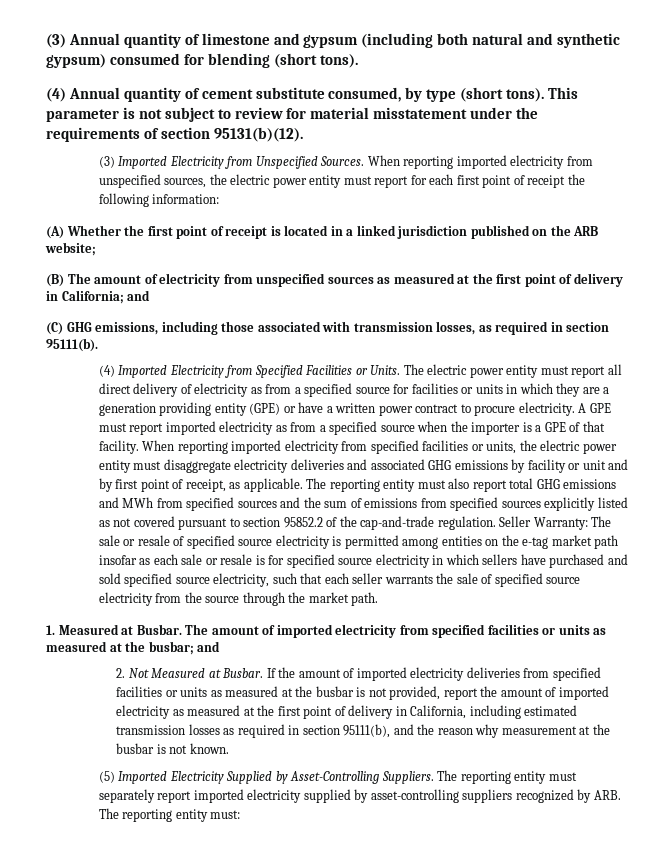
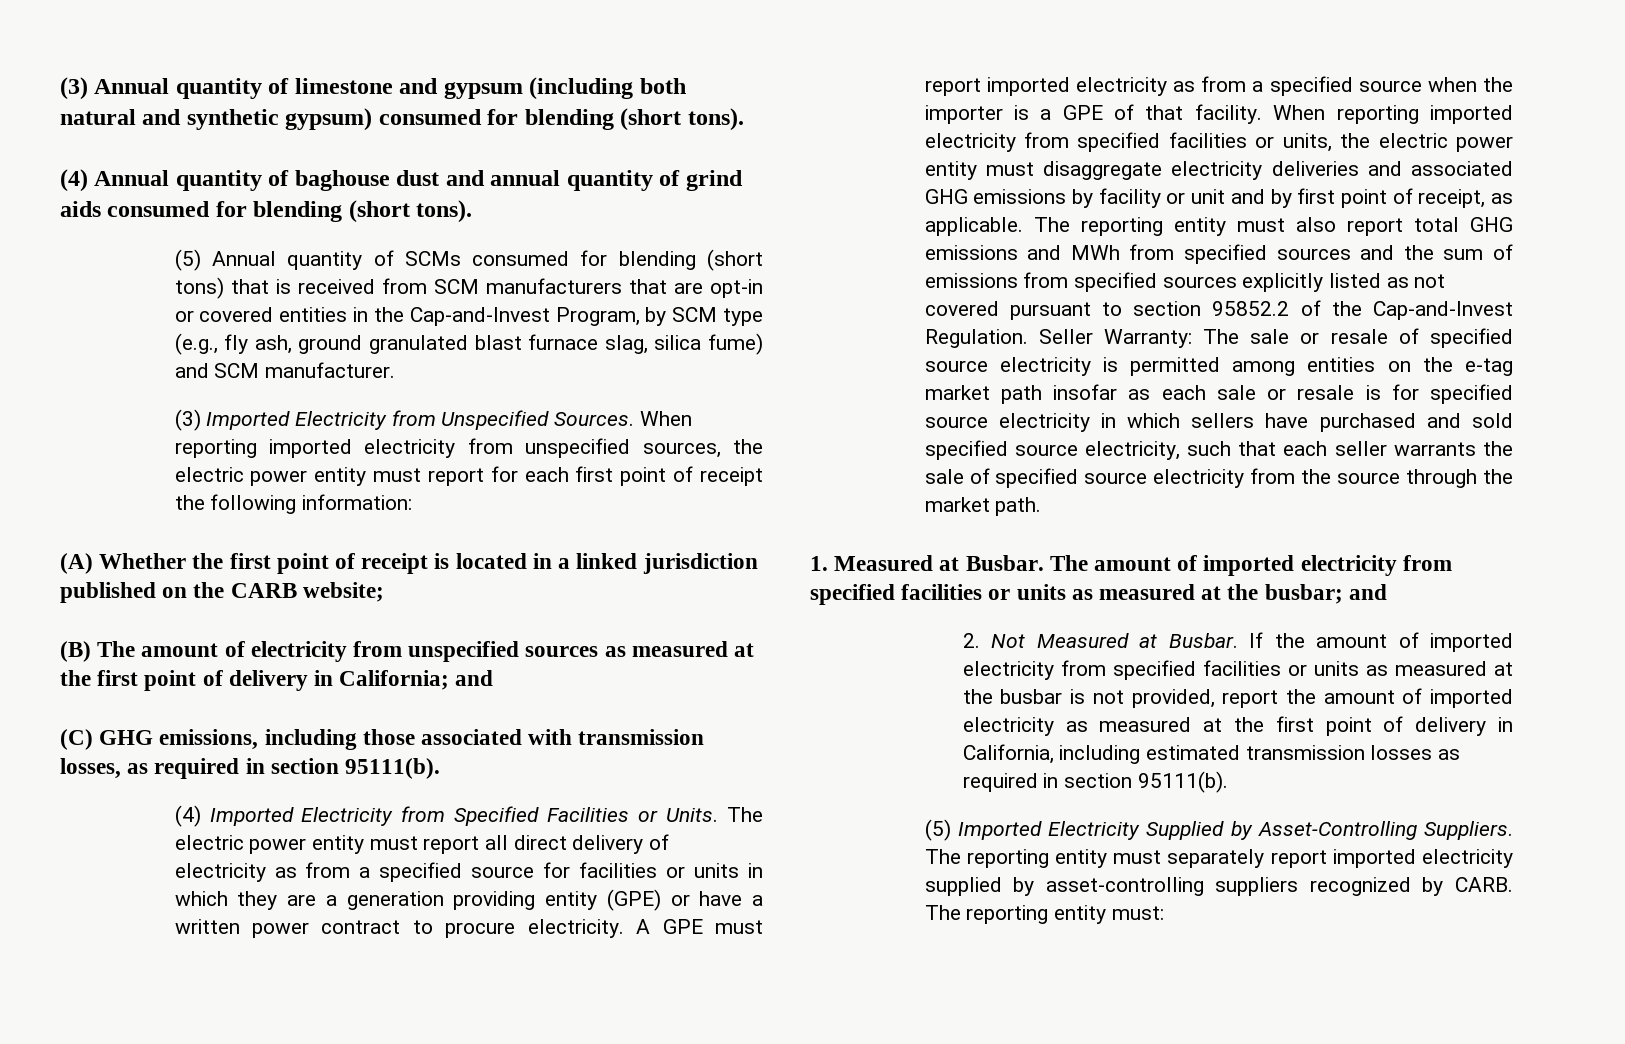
[201,87,579,102] [46,107,539,122] [46,127,303,142] cement substitute consumed, by type (short tons). This parameter is not subject to review for material misstatement under the requirements of section 95131(b)(12). -> [294,170,743,191] [60,200,473,223] [174,249,763,271] [174,277,764,299] [174,307,763,326] [174,333,763,355] [174,362,395,378] baghouse dust and annual quantity of grind aids consumed for blending (short tons). // (5) Annual quantity of SCMs consumed for blending (short tons) that is received from SCM manufacturers that are opt-in or covered entities in the Cap-and-Invest Program, by SCM type (e.g., fly ash, ground granulated blast furnace slag, silica fume) and SCM manufacturer.
[573,226,599,236] ARB -> [230,583,297,598] CARB
[360,516,496,530] cap-and-trade regulation. -> [1373,301,1513,320] [924,329,1028,348] Cap-and-Invest Regulation.
[466,667,520,678] deliveries -> (1054, 670) none
[343,724,610,738] [116,743,229,754] 95111(b), and the reason why measurement at the busbar is not known. -> [1137,771,1228,793] 95111(b).
[593,790,621,800] ARB. -> [1455,877,1513,892] CARB.

